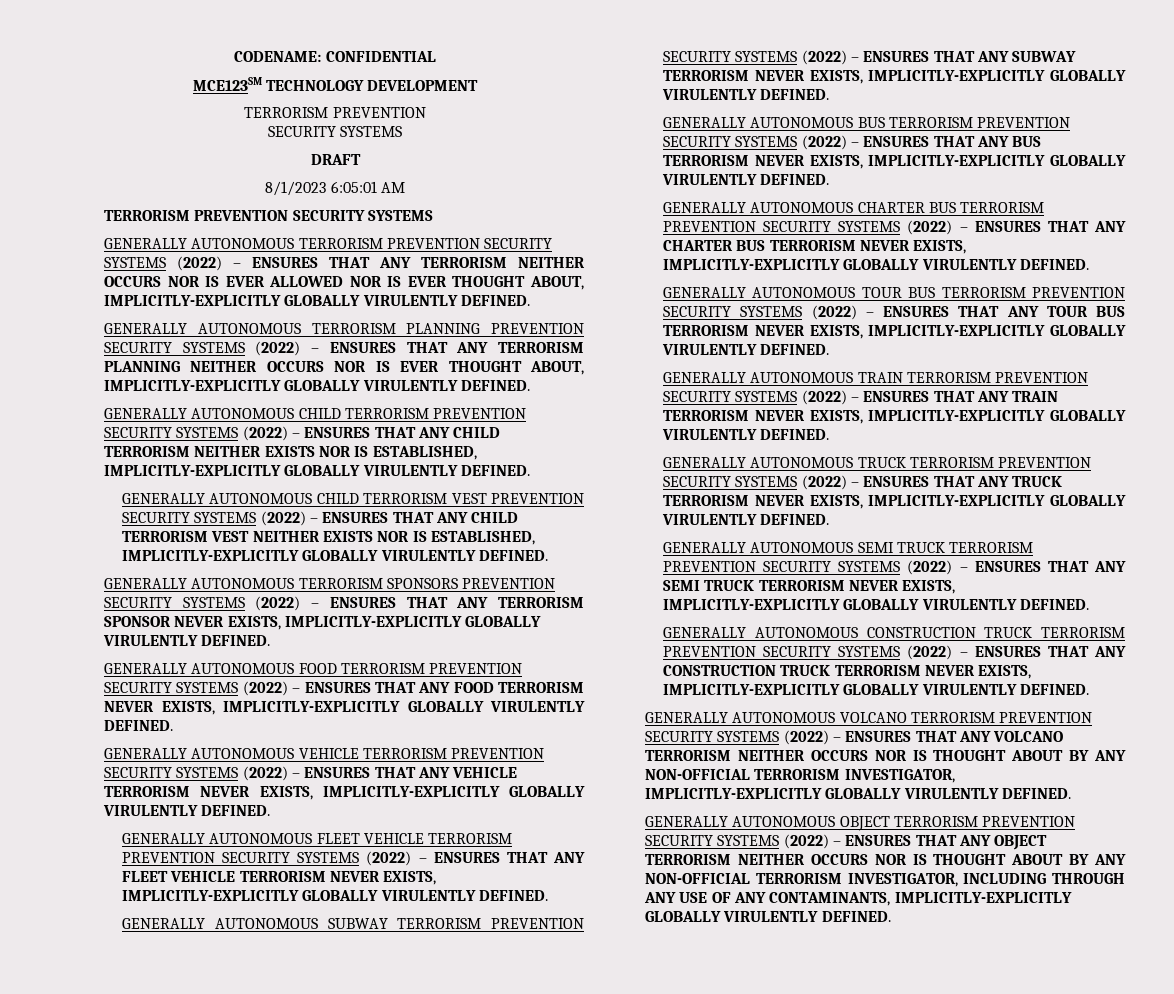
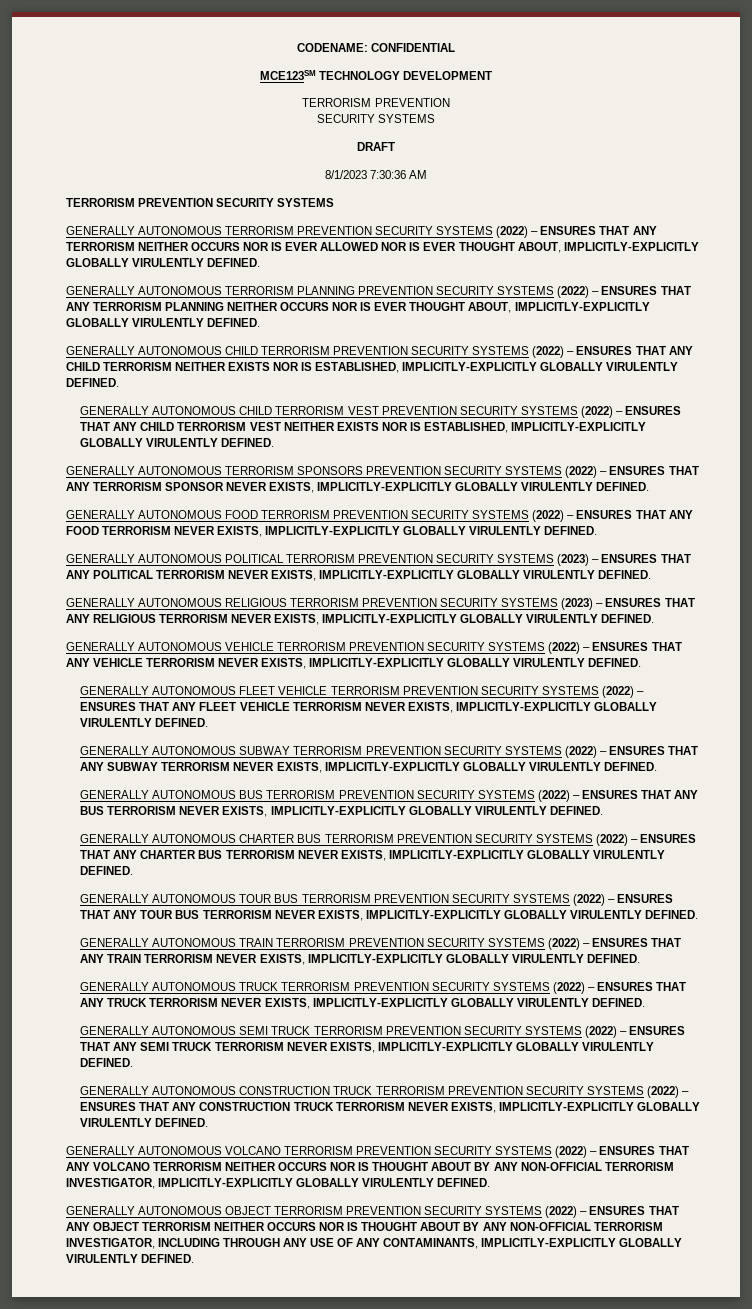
[330,181,377,193] 6:05:01 -> [370,170,406,179] 7:30:36
(174, 725) none -> [65,554,691,566] [65,570,652,581] [65,598,695,610] [65,614,655,625] // GENERALLY AUTONOMOUS POLITICAL TERRORISM PREVENTION SECURITY SYSTEMS (2023) – ENSURES THAT ANY POLITICAL TERRORISM NEVER EXISTS, IMPLICITLY-EXPLICITLY GLOBALLY VIRULENTLY DEFINED. // GENERALLY AUTONOMOUS RELIGIOUS TERRORISM PREVENTION SECURITY SYSTEMS (2023) – ENSURES THAT ANY RELIGIOUS TERRORISM NEVER EXISTS, IMPLICITLY-EXPLICITLY GLOBALLY VIRULENTLY DEFINED.

